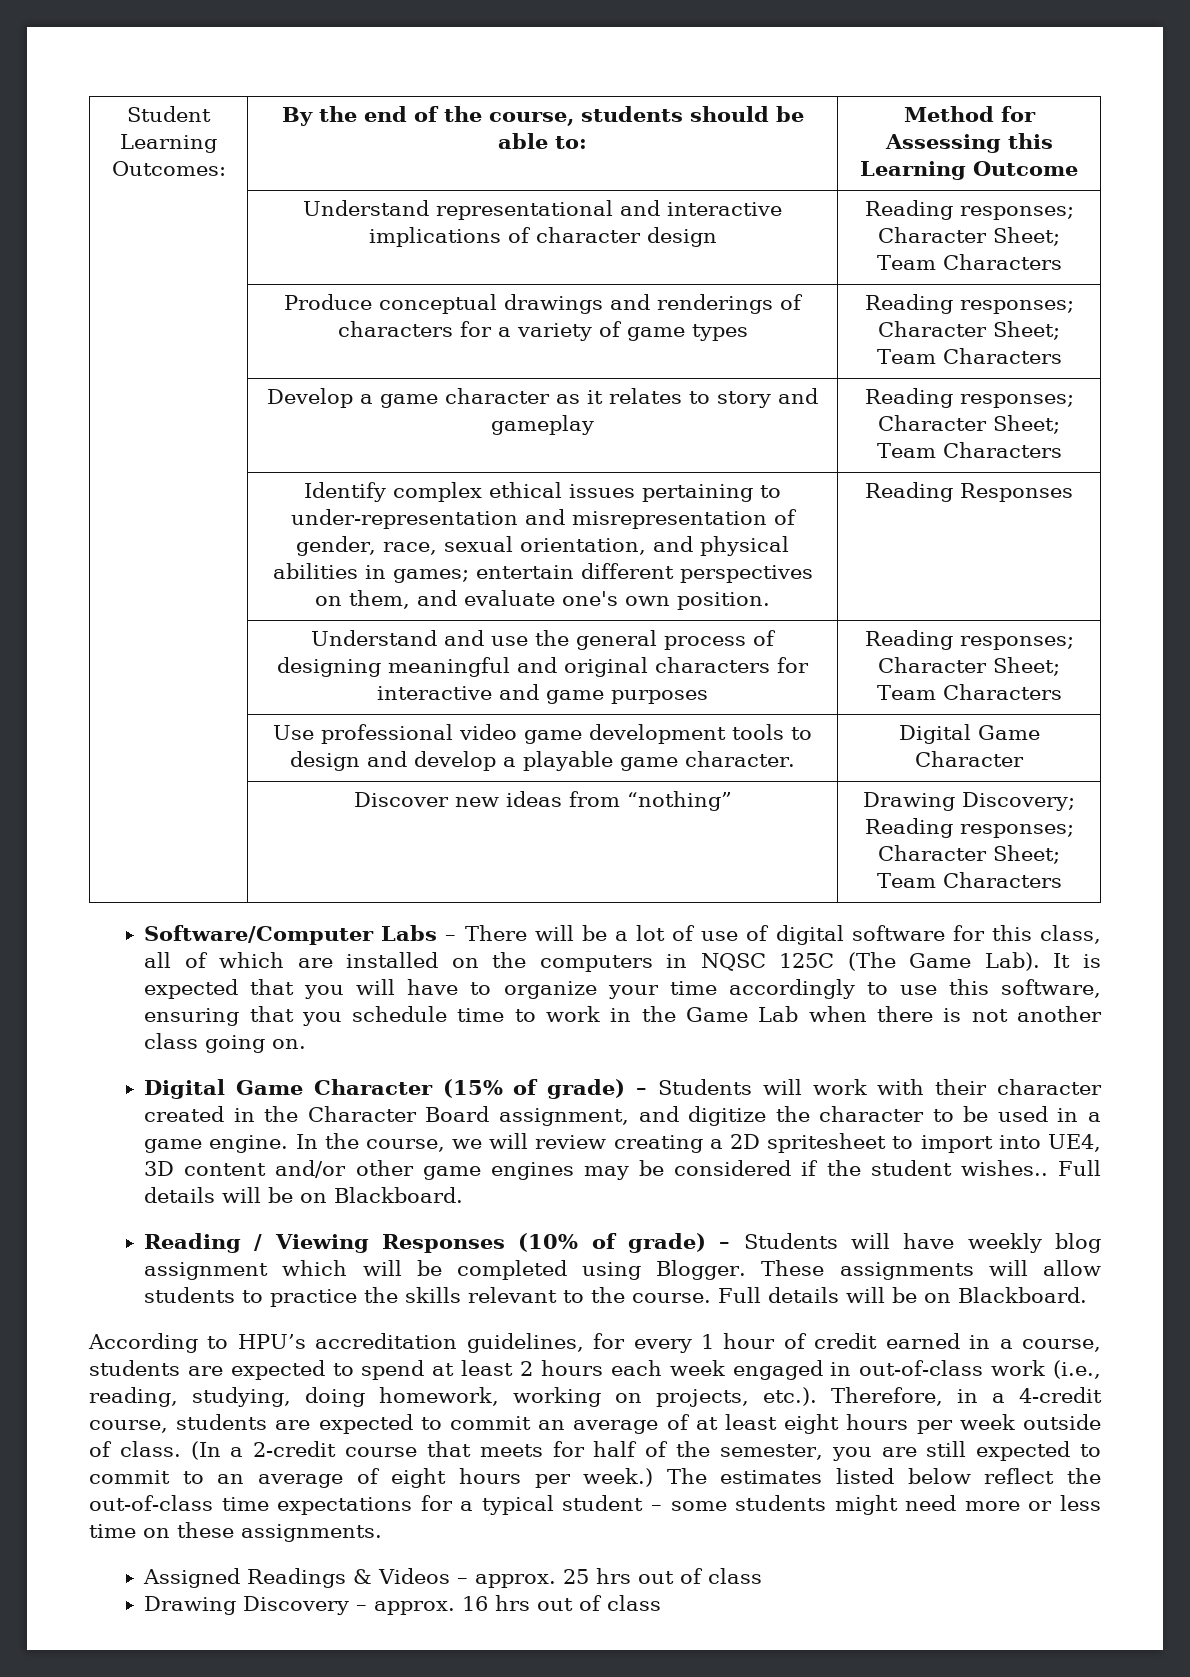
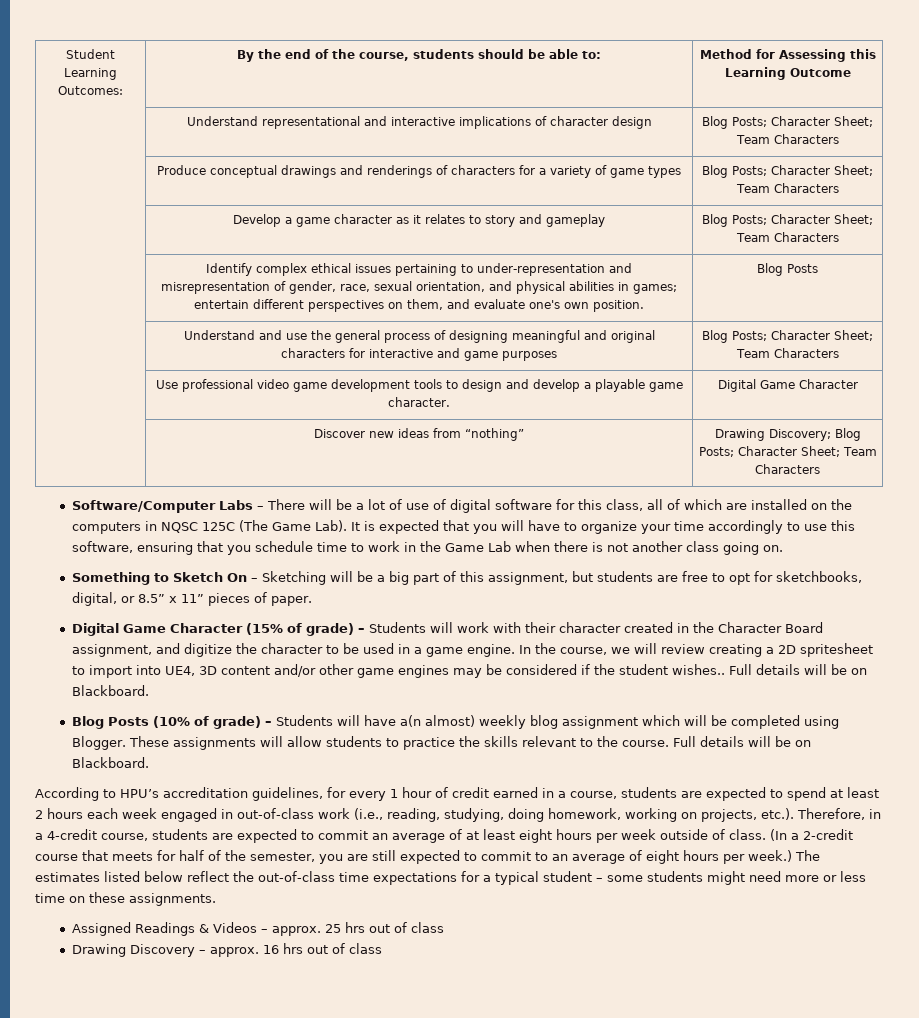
[864,200,1074,220] Reading responses; -> [702,116,767,129] Blog Posts;
[864,294,1074,314] Reading responses; -> [702,165,767,178] Blog Posts;
[864,388,1074,408] Reading responses; -> [702,214,767,227] Blog Posts;
[865,482,1073,502] Reading Responses -> [757,263,818,276] Blog Posts
[864,630,1074,650] Reading responses; -> [702,330,767,343] Blog Posts;
[864,818,1074,838] Reading responses; -> [834,428,861,441] [698,447,734,457] Blog Posts;
(307, 1044) none -> [71,571,862,585] [71,592,312,606] // Something to Sketch On – Sketching will be a big part of this assignment, but students are free to opt for sketchbooks, digital, or 8.5” x 11” pieces of paper.
[144,1233,506,1253] Reading / Viewing Responses -> [71,716,149,729] Blog Posts
(955, 1241) none -> [399,715,475,727] a(n almost)

